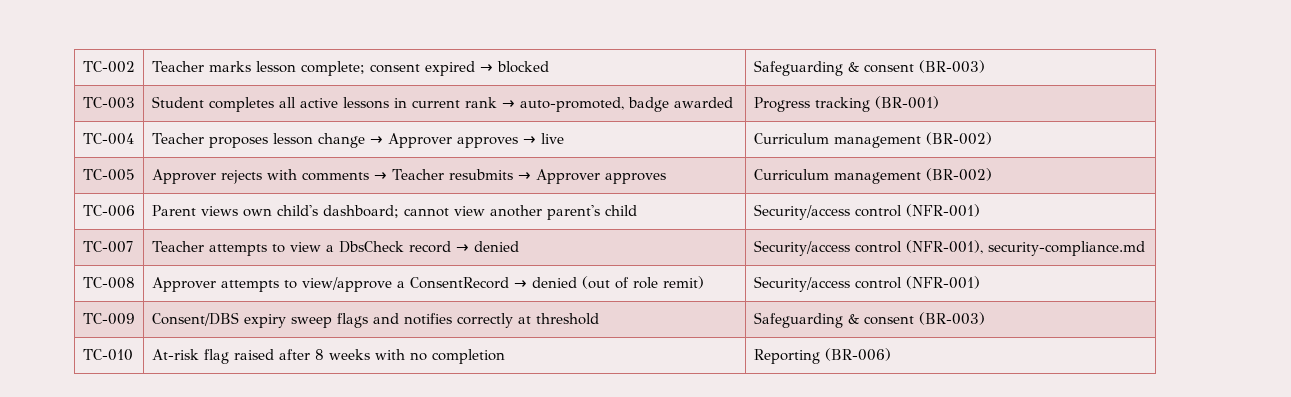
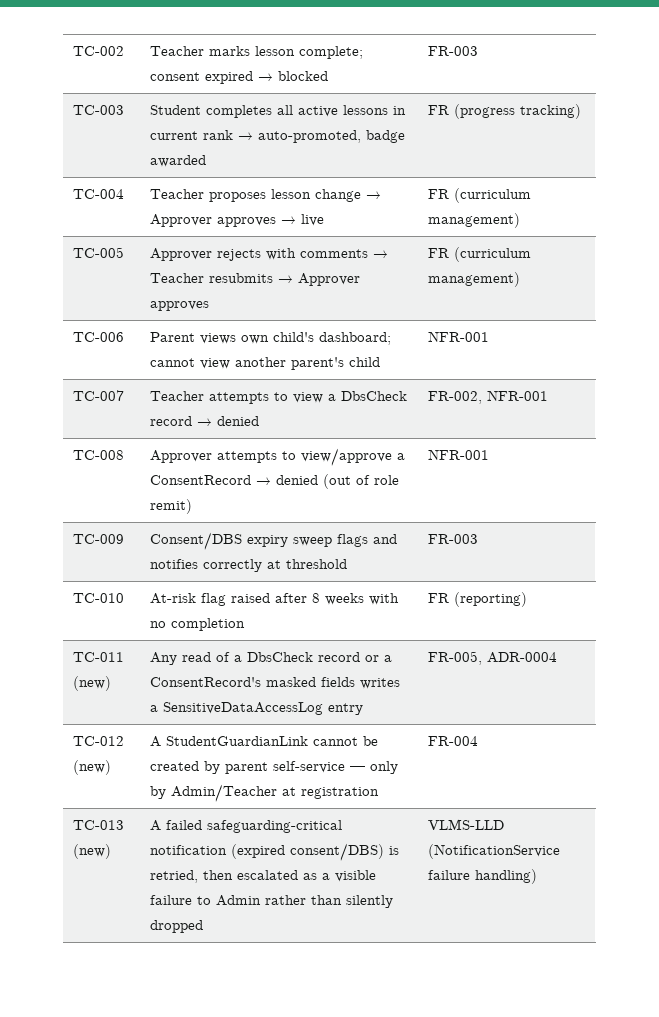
[753,60,985,76] Safeguarding & consent (BR-003) -> [428,46,479,56] FR-003
[753,96,939,112] Progress tracking (BR-001) -> [428,104,582,119] FR (progress tracking)
[753,132,992,148] Curriculum management (BR-002) -> [428,188,532,203] [428,213,521,228] FR (curriculum management)
[753,168,992,184] Curriculum management (BR-002) -> [428,247,532,262] [428,272,521,287] FR (curriculum management)
[753,204,980,220] Security/access control (NFR-001) -> [428,331,490,342] NFR-001
[753,240,1145,256] Security/access control (NFR-001), security-compliance.md -> [428,390,549,404] FR-002, NFR-001
[753,276,980,292] Security/access control (NFR-001) -> [428,449,490,460] NFR-001
[753,312,985,328] Safeguarding & consent (BR-003) -> [428,534,479,544] FR-003
[753,348,891,364] Reporting (BR-006) -> [428,592,528,607] [73,652,125,662] [73,676,112,691] [150,652,393,665] [150,677,401,689] [150,702,364,715] [428,651,558,665] [73,736,125,746] [73,760,112,775] [150,736,379,747] [150,761,399,774] [150,784,380,802] [428,736,479,746] [73,820,125,830] [73,844,112,859] [150,820,343,833] [150,843,400,861] [150,870,377,883] [150,895,394,908] [150,920,204,933] [428,819,505,830] [428,844,561,859] [428,869,538,884] FR (reporting) // TC-011 (new) | Any read of a DbsCheck record or a ConsentRecord's masked fields writes a SensitiveDataAccessLog entry | FR-005, ADR-0004 // TC-012 (new) | A StudentGuardianLink cannot be created by parent self-service — only by Admin/Teacher at registration | FR-004 // TC-013 (new) | A failed safeguarding-critical notification (expired consent/DBS) is retried, then escalated as a visible failure to Admin rather than silently dropped | VLMS-LLD (NotificationService failure handling)

